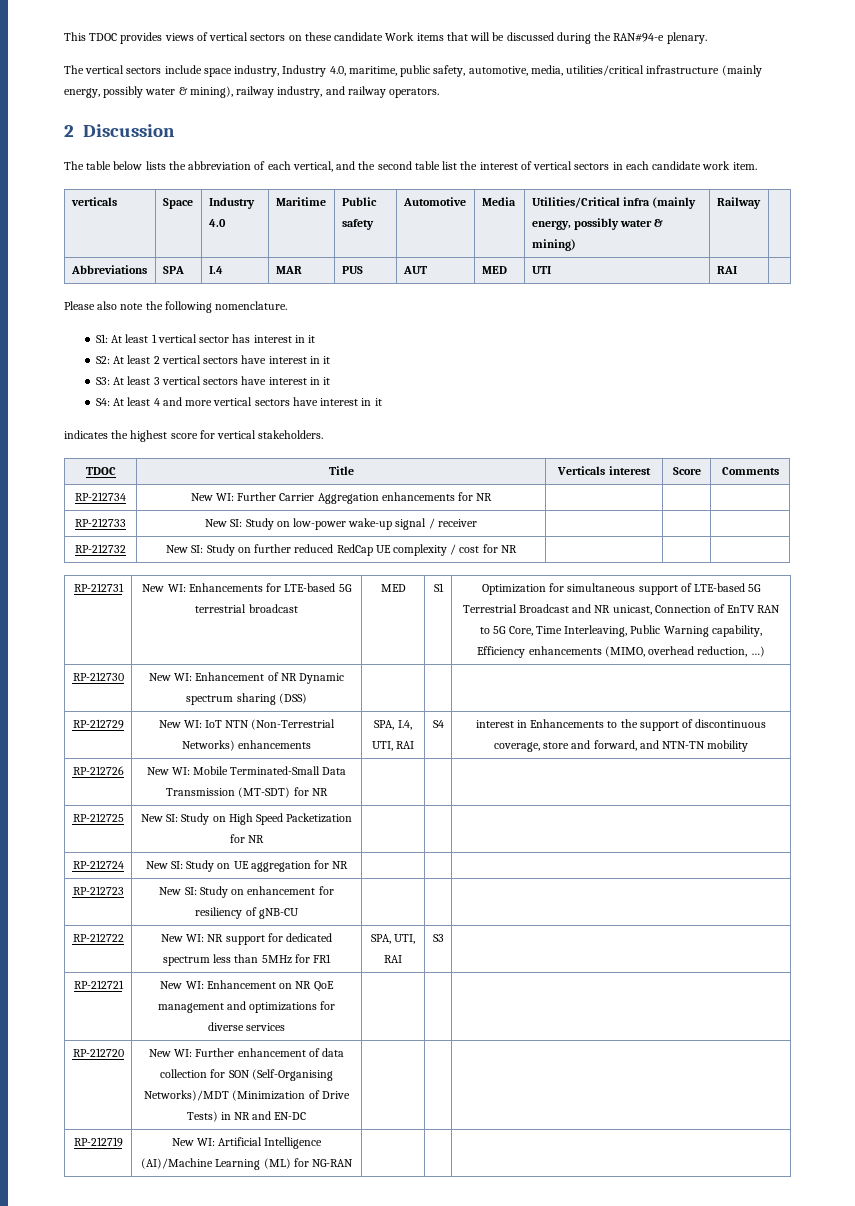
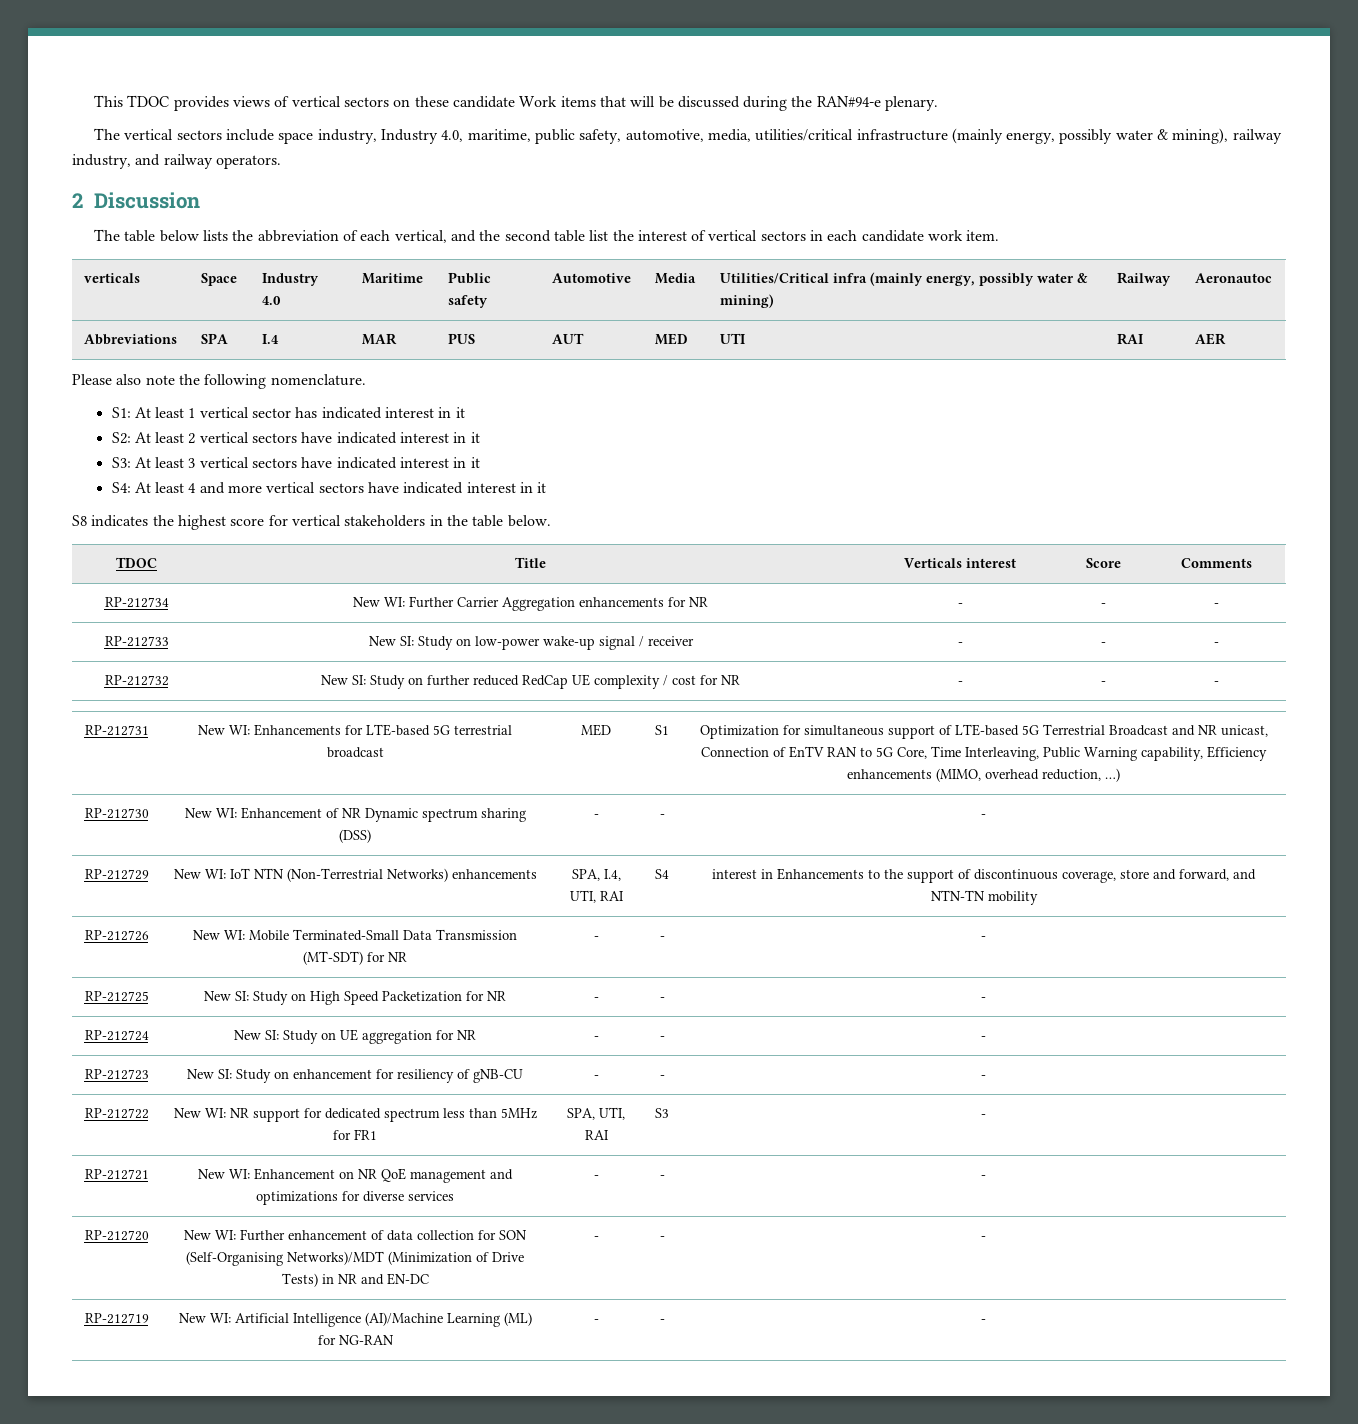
(761, 203) none -> [1194,273,1272,283] Aeronautoc
(737, 270) none -> [1194,333,1226,345] AER
(251, 338) none -> [321,407,382,419] indicated
(267, 359) none -> [336,432,397,444] indicated
(267, 380) none -> [336,457,397,469] indicated
[320,398,382,406] interest in it // -> [403,482,547,494] [72,515,87,526] indicated interest in it // S8
[258,430,324,439] stakeholders. -> [344,515,551,527] stakeholders in the table below.
(493, 497) | | -> [957,603,963,607] [1100,603,1106,607] [1213,603,1219,607] - | - | -
(477, 523) | | -> [957,642,963,646] [1100,642,1106,646] [1213,642,1219,646] - | - | -
(517, 549) | | -> [957,681,963,685] [1100,681,1106,685] [1213,681,1219,685] - | - | -
(307, 698) | | -> [593,814,599,818] [659,814,665,818] [980,814,986,818] - | - | -
(328, 792) | | -> [593,936,599,940] [659,936,665,940] [980,936,986,940] - | - | -
(265, 839) | | -> [593,997,599,1001] [659,997,665,1001] [980,997,986,1001] - | - | -
(349, 865) | | -> [593,1036,599,1040] [659,1036,665,1040] [980,1036,986,1040] - | - | -
(299, 913) | | -> [593,1075,599,1079] [659,1075,665,1079] [980,1075,986,1079] - | - | -
(444, 938) none -> [980,1114,986,1118] -
(286, 1027) | | -> [593,1175,599,1179] [659,1175,665,1179] [980,1175,986,1179] - | - | -
(307, 1116) | | -> [593,1236,599,1240] [659,1236,665,1240] [980,1236,986,1240] - | - | -
(353, 1163) | | -> [593,1319,599,1323] [659,1319,665,1323] [980,1319,986,1323] - | - | -

